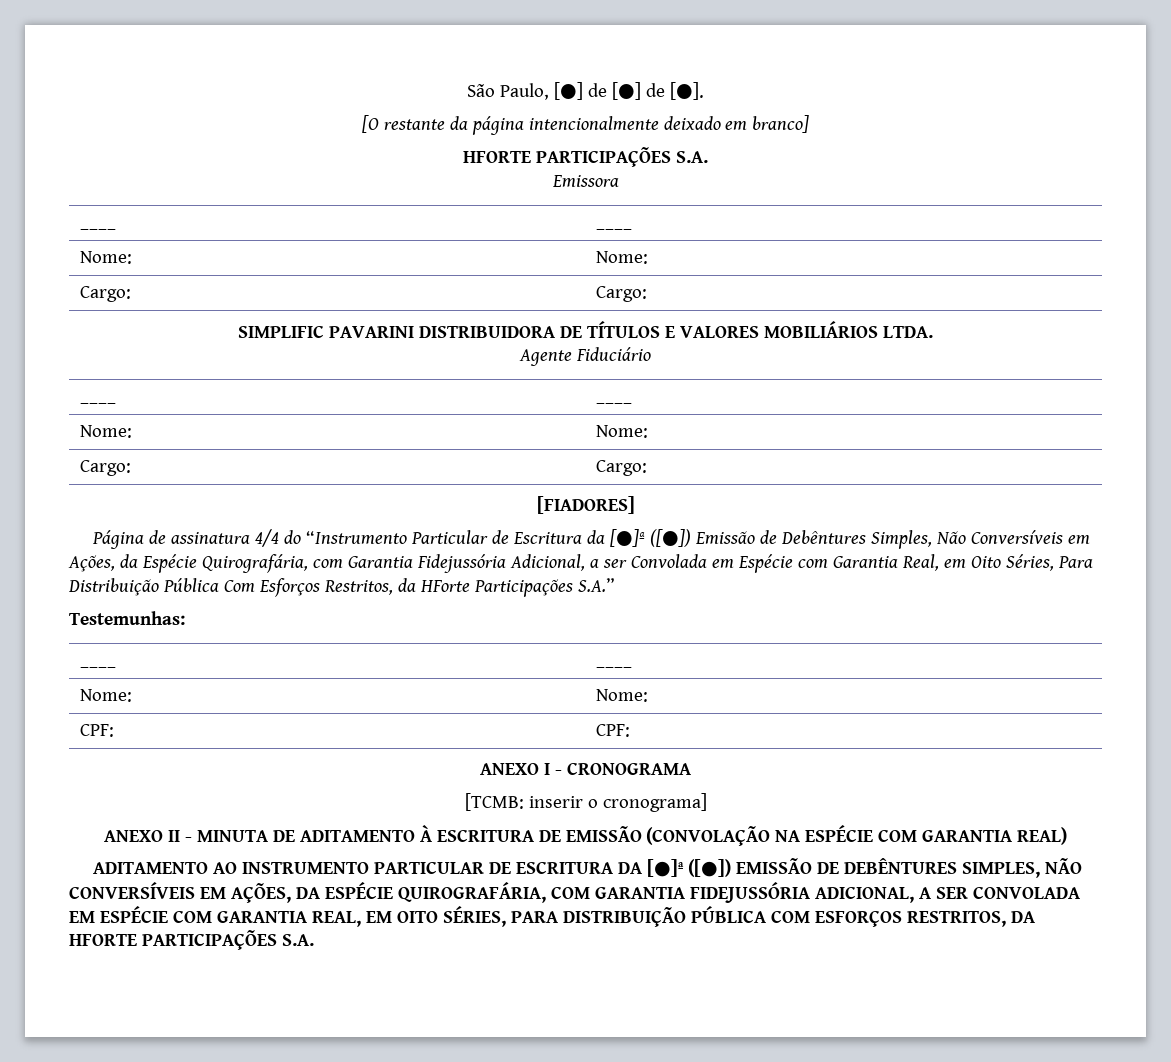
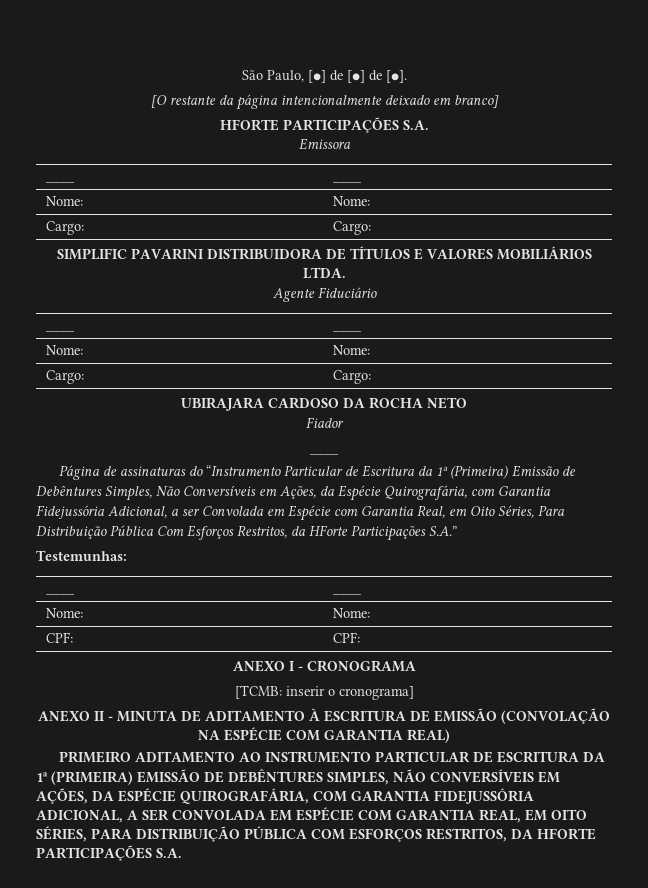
[536,496,635,514] [FIADORES] -> [181,397,467,411] [306,417,344,428] [310,453,339,455] UBIRAJARA CARDOSO DA ROCHA NETO // Fiador // ____
[171,529,280,547] assinatura 4/4 -> [120,466,187,476] assinaturas
[610,529,692,547] [●]ª ([●]) -> [436,465,509,479] 1ª (Primeira)
(1068, 836) none -> [59,751,132,763] PRIMEIRO
[647,859,732,877] [●]ª ([●]) -> [36,771,133,785] 1ª (PRIMEIRA)

